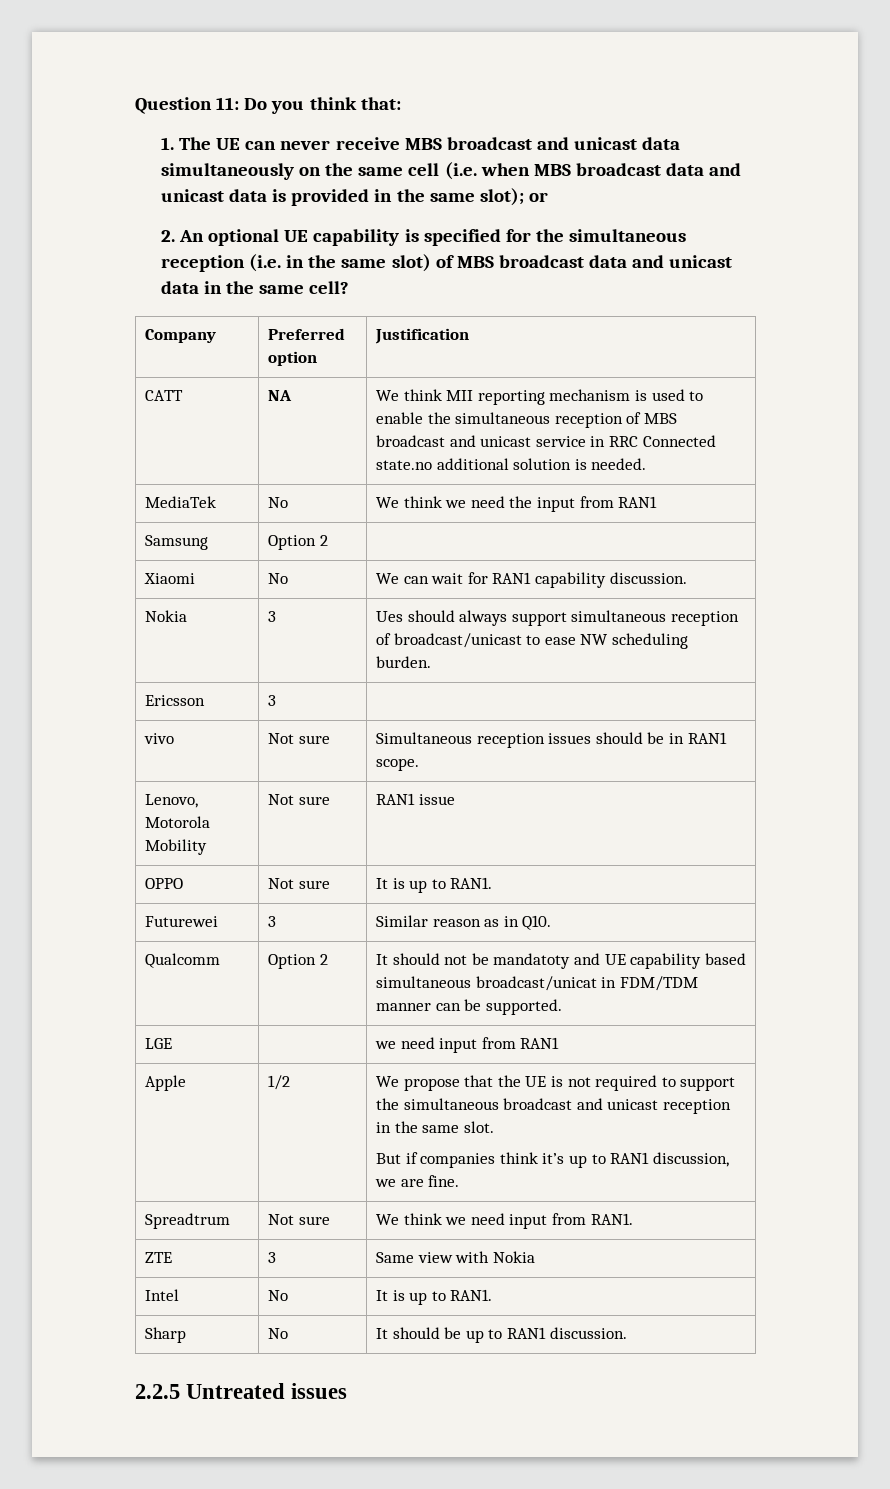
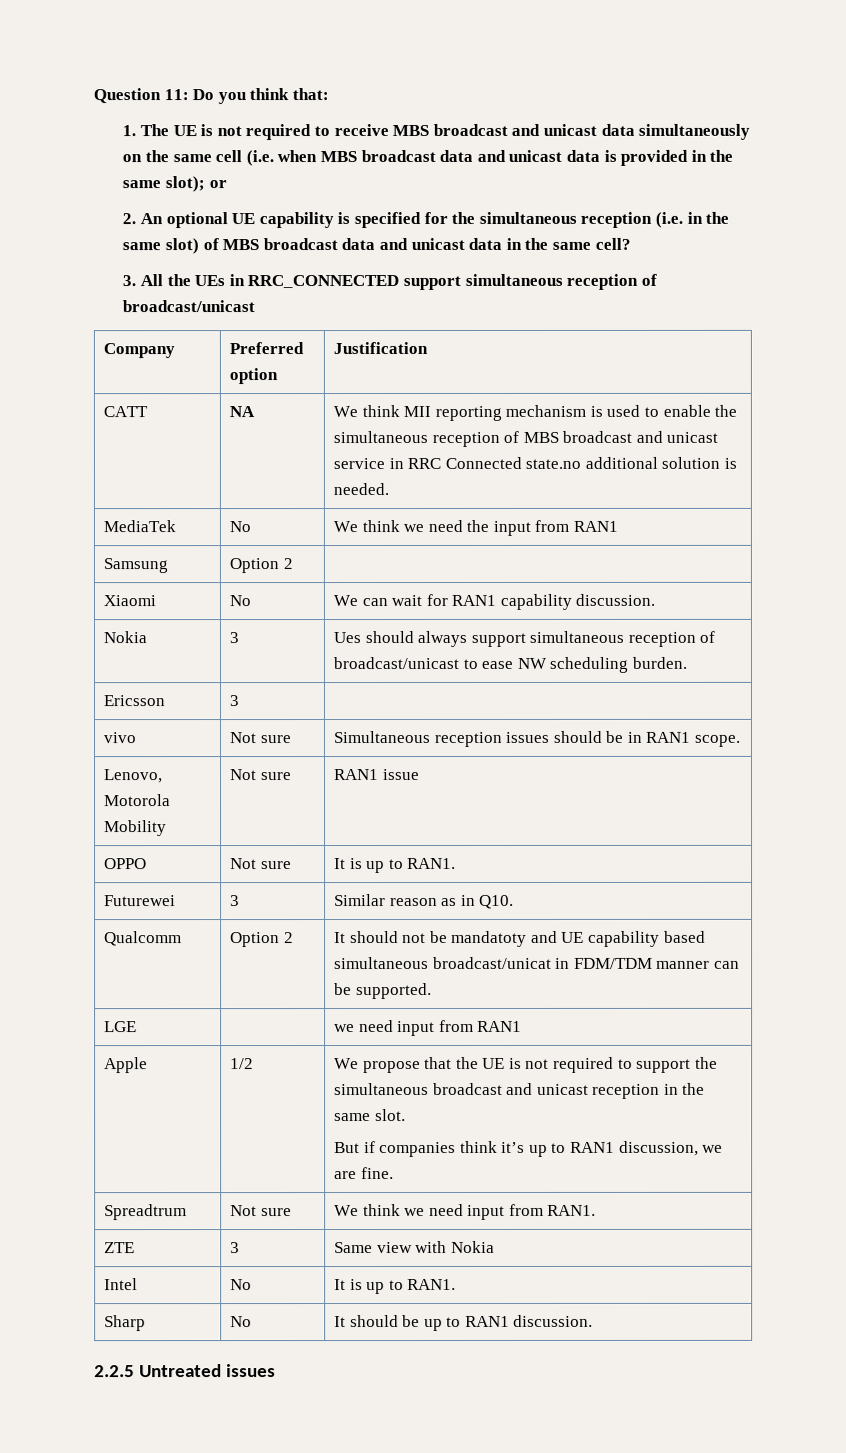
[245,140,331,150] can never -> [200,124,330,141] is not required to
(350, 287) none -> [122,273,657,291] [122,300,256,313] // 3. All the UEs in RRC_CONNECTED support simultaneous reception of broadcast/unicast

